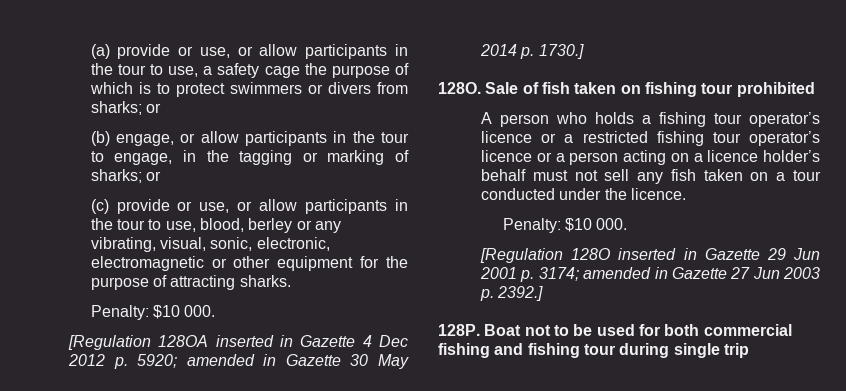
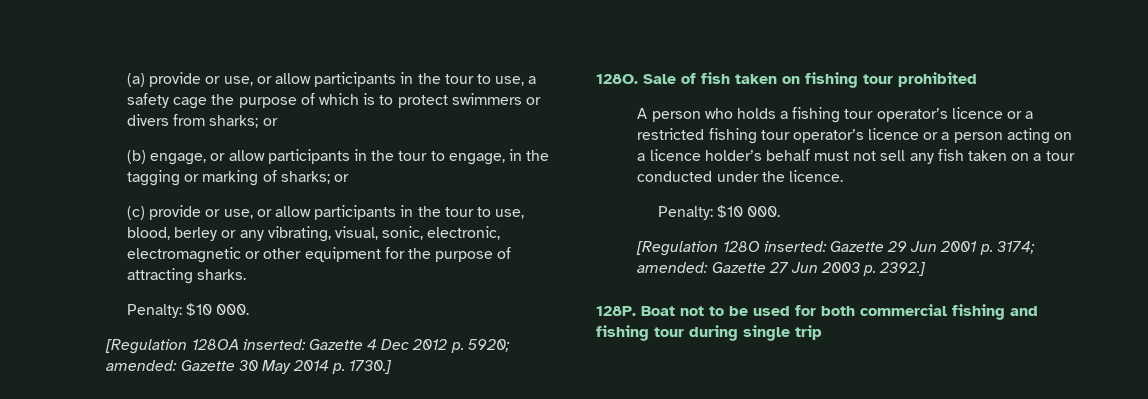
[215,335,294,347] inserted in -> [242,339,306,350] inserted:
[186,354,277,366] amended in -> [106,360,178,371] amended:
[618,248,697,260] inserted in -> [763,241,827,252] inserted:
[583,267,668,279] amended in -> [637,262,709,273] amended:

